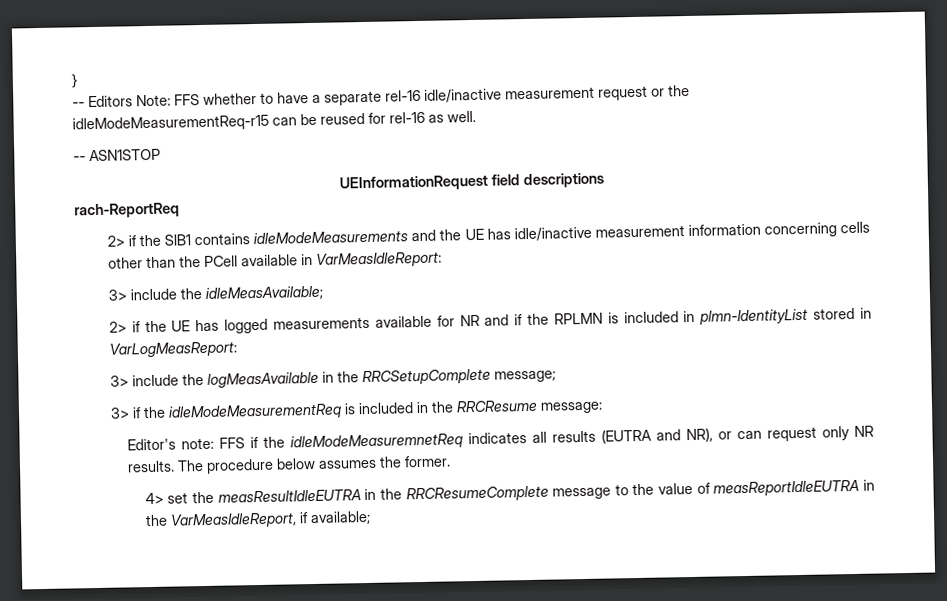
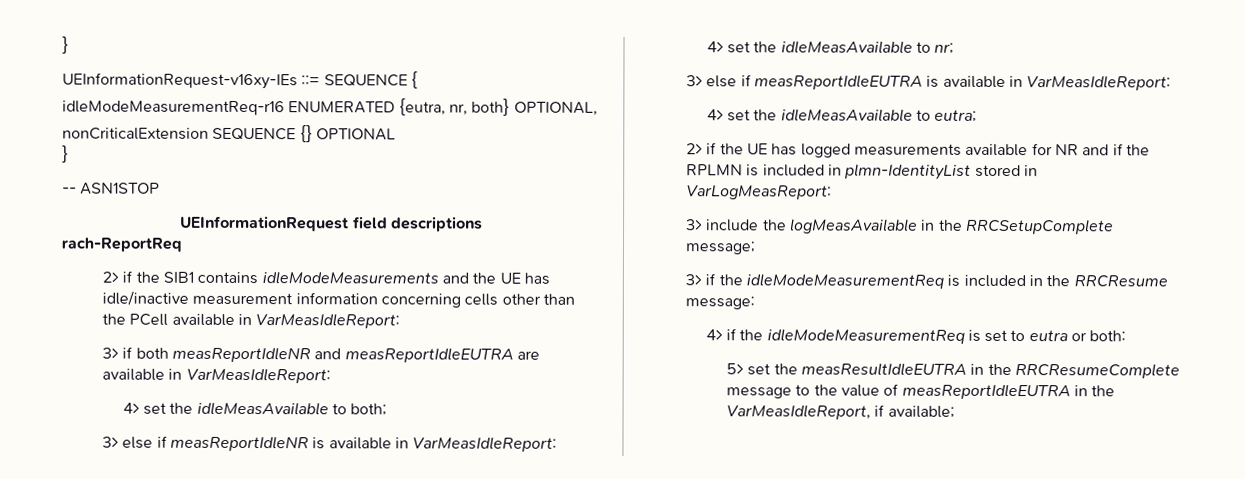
[71,73,79,89] [72,84,690,108] [72,110,476,133] } // -- Editors Note: FFS whether to have a separate rel-16 idle/inactive measurement request or the idleModeMeasurementReq-r15 can be reused for rel-16 as well. -> [62,36,69,54] [62,71,418,90] [62,98,598,116] [62,125,396,143] [62,145,69,163] } // UEInformationRequest-v16xy-IEs ::= SEQUENCE { // idleModeMeasurementReq-r16 ENUMERATED {eutra, nr, both} OPTIONAL, // nonCriticalExtension SEQUENCE {} OPTIONAL // }
[129,285,323,301] include the idleMeasAvailable; -> [122,346,540,363] [102,367,331,384] [122,401,388,416] [102,435,558,452] [706,40,955,54] [686,74,1172,91] [706,108,978,122] if both measReportIdleNR and measReportIdleEUTRA are available in VarMeasIdleReport: // 4> set the idleMeasAvailable to both; // 3> else if measReportIdleNR is available in VarMeasIdleReport: // 4> set the idleMeasAvailable to nr; // 3> else if measReportIdleEUTRA is available in VarMeasIdleReport: // 4> set the idleMeasAvailable to eutra;
[127,425,874,451] [127,455,452,474] [144,492,164,505] Editor's note: FFS if the idleModeMeasuremnetReq indicates all results (EUTRA and NR), or can request only NR results. The procedure below assumes the former. // 4> -> [705,328,1127,344] [726,363,745,375] 4> if the idleModeMeasurementReq is set to eutra or both: // 5>

